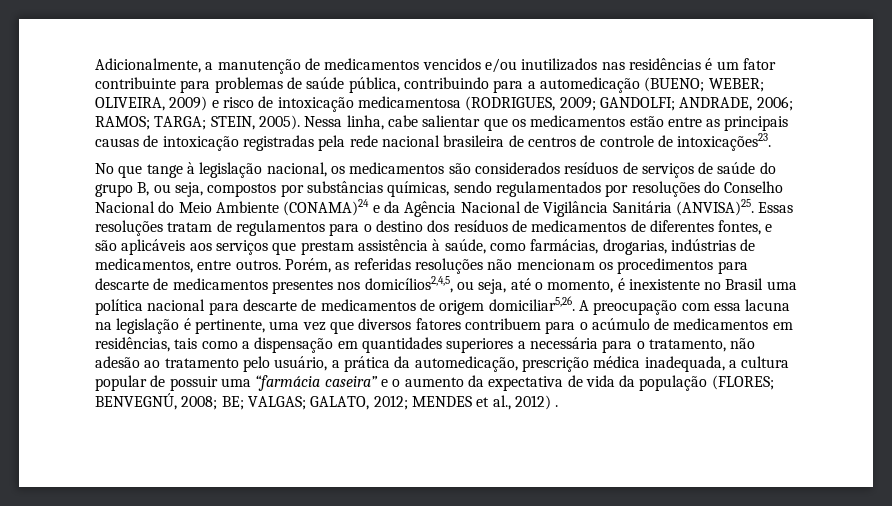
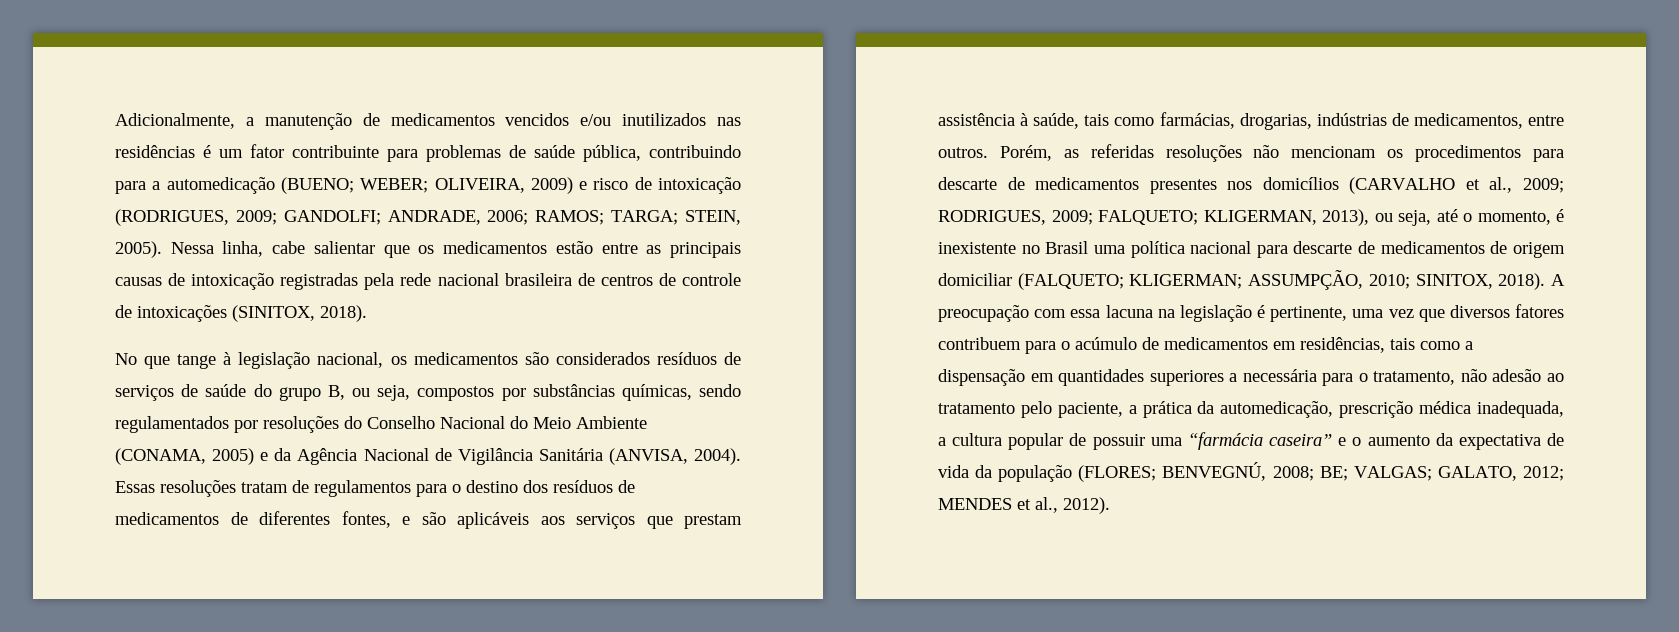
[357,96,461,108] medicamentosa -> (741, 185) none
[677,133,772,151] intoxicações23. -> [137,305,367,322] intoxicações (SINITOX, 2018).
[283,199,370,216] (CONAMA)24 -> [115,448,255,465] (CONAMA, 2005)
[675,199,754,216] (ANVISA)25. -> [608,448,742,465] (ANVISA, 2004).
(486, 246) none -> [1084,114,1110,126] tais
[364,276,453,293] domicílios2,4,5, -> [1262,177,1564,194] [938,209,1369,226] domicílios (CARVALHO et al., 2009; RODRIGUES, 2009; FALQUETO; KLIGERMAN, 2013),
[488,296,575,311] domiciliar5,26. -> [938,270,1546,290] domiciliar (FALQUETO; KLIGERMAN; ASSUMPÇÃO, 2010; SINITOX, 2018).
[274,356,328,371] usuário, -> [1057,402,1123,418] paciente,
[514,395,559,410] 2012) . -> [1063,497,1110,514] 2012).

